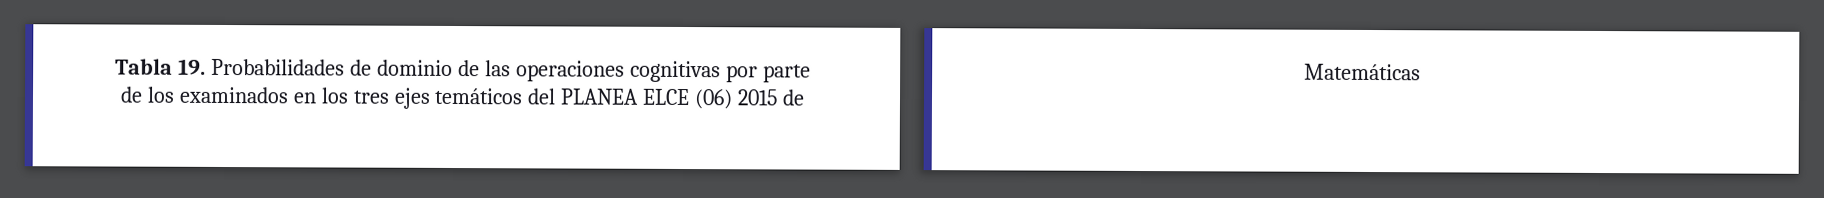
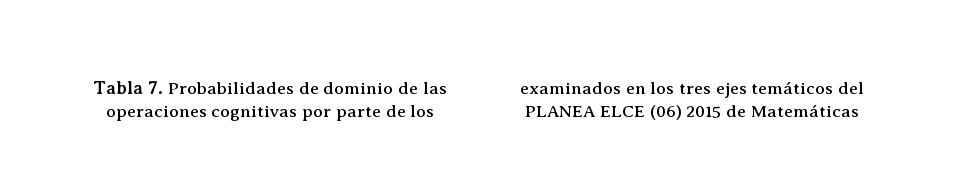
[178,58,207,75] 19. -> [148,81,164,94] 7.

